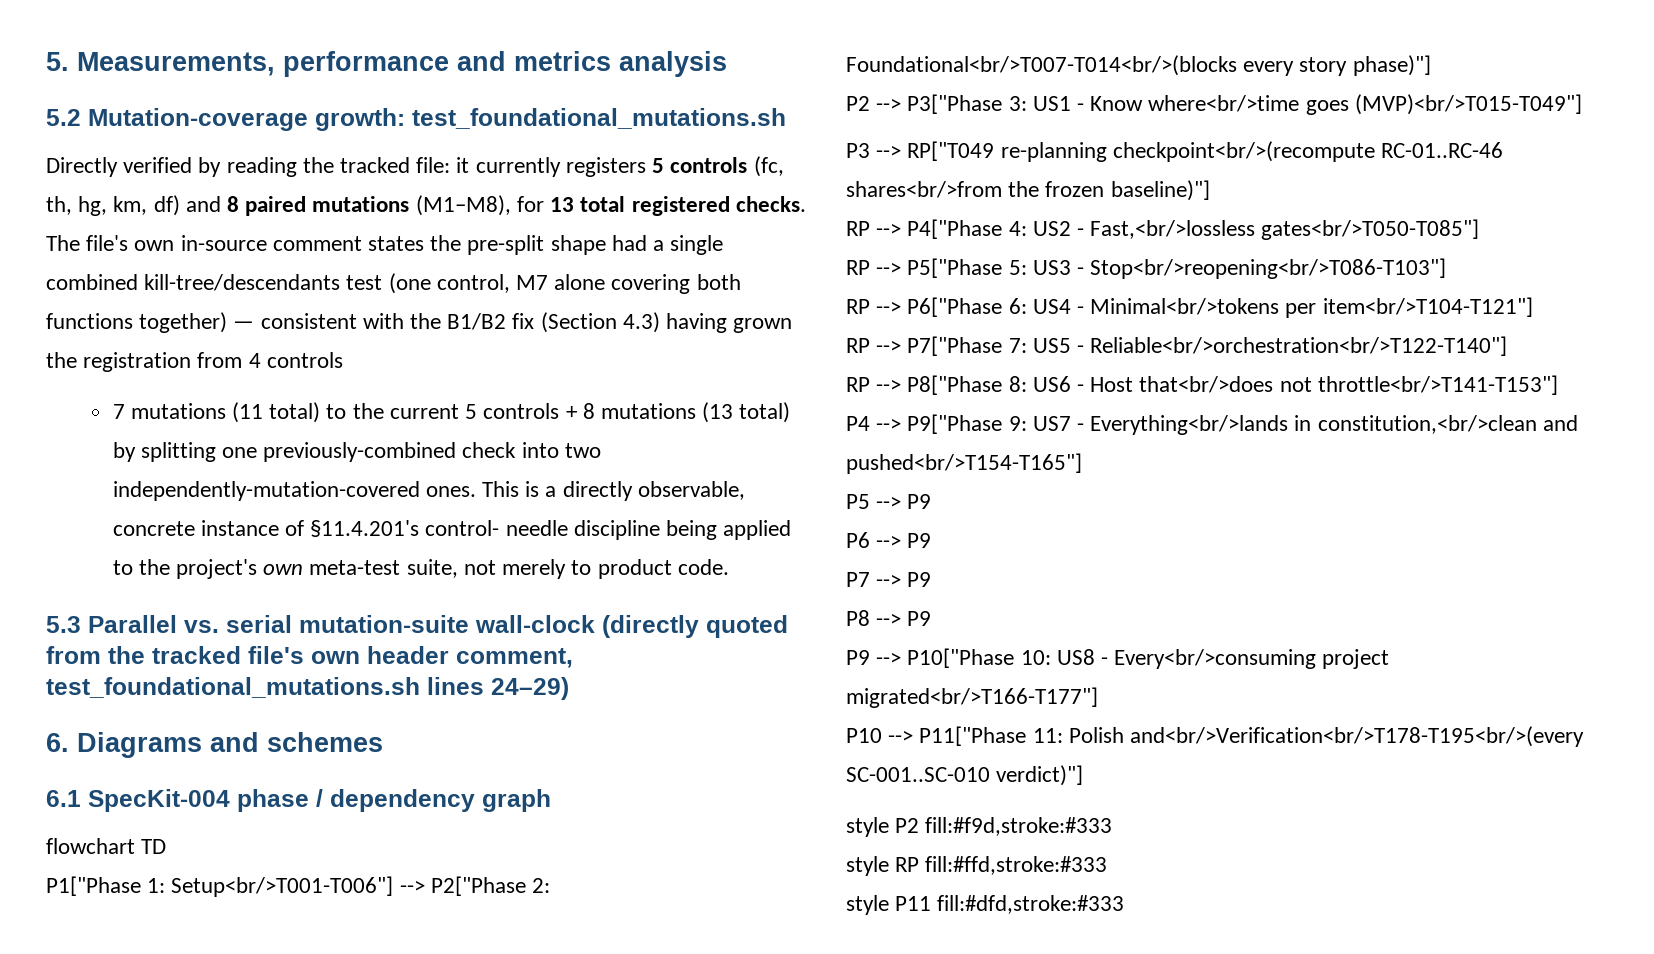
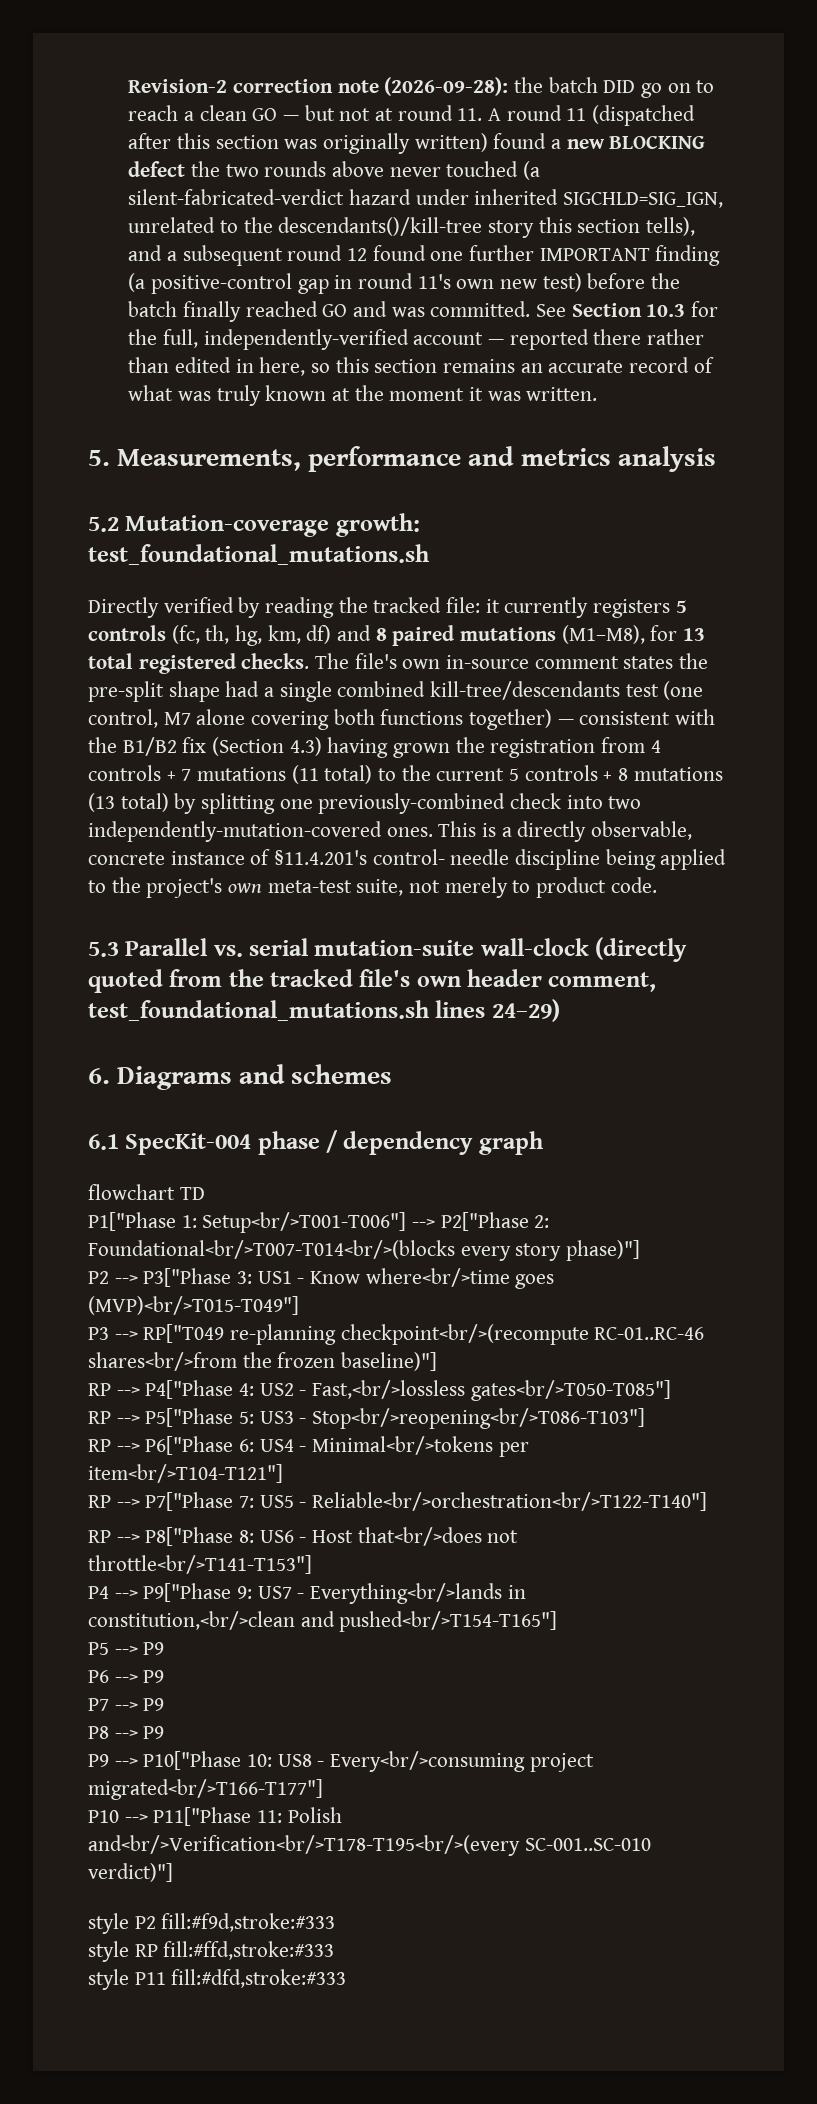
(46, 61) none -> [128,77,715,98] [128,105,696,126] [128,133,706,154] [128,161,540,180] [128,189,723,208] [128,217,695,238] [128,245,721,266] [128,273,680,294] [128,301,718,322] [128,329,704,350] [128,357,714,376] [128,385,598,406] Revision-2 correction note (2026-09-28): the batch DID go on to reach a clean GO — but not at round 11. A round 11 (dispatched after this section was originally written) found a new BLOCKING defect the two rounds above never touched (a silent-fabricated-verdict hazard under inherited SIGCHLD=SIG_IGN, unrelated to the descendants()/kill-tree story this section tells), and a subsequent round 12 found one further IMPORTANT finding (a positive-control gap in round 11's own new test) before the batch finally reached GO and was committed. See Section 10.3 for the full, independently-verified account — reported there rather than edited in here, so this section remains an accurate record of what was truly known at the moment it was written. //
(343, 360) // -> [166,771,176,781] +

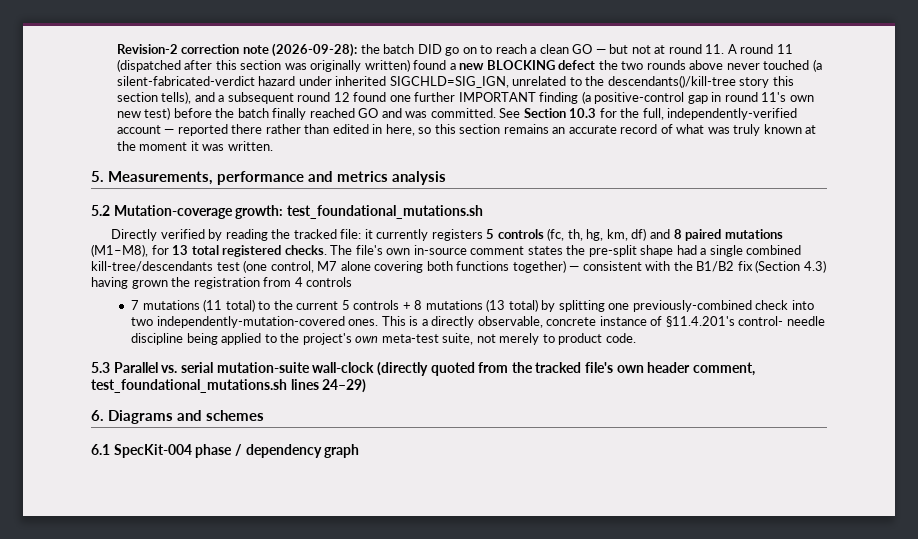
[166,771,176,781] + -> (353, 282) //
[88,1184,205,1200] [88,1212,550,1233] [88,1240,641,1261] [88,1268,555,1289] [88,1296,299,1315] [88,1324,705,1345] [88,1352,438,1371] [88,1380,671,1401] [88,1408,646,1429] [88,1436,529,1457] [88,1464,283,1483] [88,1492,708,1511] [88,1527,519,1546] [88,1555,312,1574] [88,1583,526,1604] [88,1611,558,1632] [88,1642,165,1655] [88,1670,165,1683] [88,1698,165,1711] [88,1726,165,1739] [88,1751,594,1772] [88,1779,323,1800] [88,1807,342,1826] [88,1835,651,1856] [88,1863,173,1882] [88,1913,336,1934] [88,1941,335,1962] [88,1969,347,1990] // flowchart TD // P1["Phase 1: Setup<br/>T001-T006"] --> P2["Phase 2: Foundational<br/>T007-T014<br/>(blocks every story phase)"] // P2 --> P3["Phase 3: US1 - Know where<br/>time goes (MVP)<br/>T015-T049"] // P3 --> RP["T049 re-planning checkpoint<br/>(recompute RC-01..RC-46 shares<br/>from the frozen baseline)"] // RP --> P4["Phase 4: US2 - Fast,<br/>lossless gates<br/>T050-T085"] // RP --> P5["Phase 5: US3 - Stop<br/>reopening<br/>T086-T103"] // RP --> P6["Phase 6: US4 - Minimal<br/>tokens per item<br/>T104-T121"] // RP --> P7["Phase 7: US5 - Reliable<br/>orchestration<br/>T122-T140"] // RP --> P8["Phase 8: US6 - Host that<br/>does not throttle<br/>T141-T153"] // P4 --> P9["Phase 9: US7 - Everything<br/>lands in constitution,<br/>clean and pushed<br/>T154-T165"] // P5 --> P9 // P6 --> P9 // P7 --> P9 // P8 --> P9 // P9 --> P10["Phase 10: US8 - Every<br/>consuming project migrated<br/>T166-T177"] // P10 --> P11["Phase 11: Polish and<br/>Verification<br/>T178-T195<br/>(every SC-001..SC-010 verdict)"] // style P2 fill:#f9d,stroke:#333 // style RP fill:#ffd,stroke:#333 // style P11 fill:#dfd,stroke:#333 -> (360, 451) none

